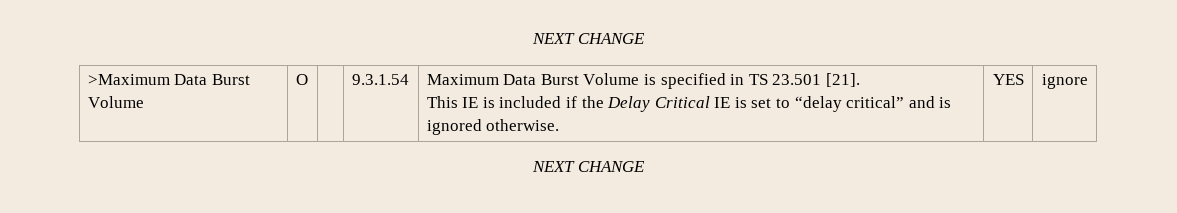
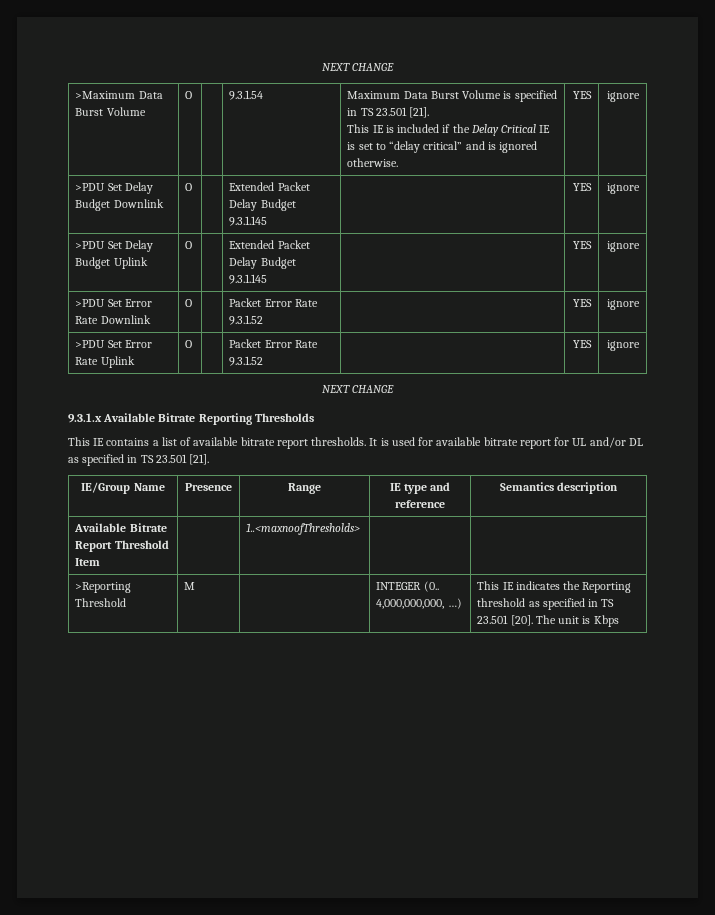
[532,161,645,172] // NEXT CHANGE -> [75,182,153,194] [75,199,164,211] [185,183,193,191] [229,182,310,191] [229,199,296,211] [229,216,268,226] [572,183,592,191] [606,183,640,194] [75,240,153,252] [75,257,148,269] [185,241,193,249] [229,240,310,249] [229,257,296,269] [229,274,268,284] [572,241,592,249] [606,241,640,252] [75,299,152,307] [75,315,151,324] [185,299,193,307] [229,298,318,307] [229,315,264,325] [572,299,592,307] [606,299,640,310] [75,340,152,348] [75,356,135,368] [185,340,193,348] [229,339,318,348] [229,356,264,366] [572,340,592,348] [606,340,640,351] [321,385,395,393] [68,413,314,425] [68,437,643,449] [68,454,210,466] [81,482,165,494] [185,483,232,491] [288,483,321,494] [389,482,451,494] [395,500,445,508] [499,482,619,494] [74,523,167,532] [75,540,169,552] [75,558,101,566] [246,523,361,535] [75,582,132,593] [75,598,127,607] [184,582,196,590] [376,581,439,592] [376,598,462,609] [477,581,632,593] [477,598,615,610] [477,615,619,627] // >PDU Set Delay Budget Downlink | O | | Extended Packet Delay Budget 9.3.1.145 | | YES | ignore // >PDU Set Delay Budget Uplink | O | | Extended Packet Delay Budget 9.3.1.145 | | YES | ignore // >PDU Set Error Rate Downlink | O | | Packet Error Rate 9.3.1.52 | | YES | ignore // >PDU Set Error Rate Uplink | O | | Packet Error Rate 9.3.1.52 | | YES | ignore // NEXT CHANGE // 9.3.1.x Available Bitrate Reporting Thresholds // This IE contains a list of available bitrate report thresholds. It is used for available bitrate report for UL and/or DL as specified in TS 23.501 [21]. // IE/Group Name | Presence | Range | IE type and reference | Semantics description // Available Bitrate Report Threshold Item | | 1..<maxnoofThresholds> | | // >Reporting Threshold | M | | INTEGER (0.. 4,000,000,000, …) | This IE indicates the Reporting threshold as specified in TS 23.501 [20]. The unit is Kbps

